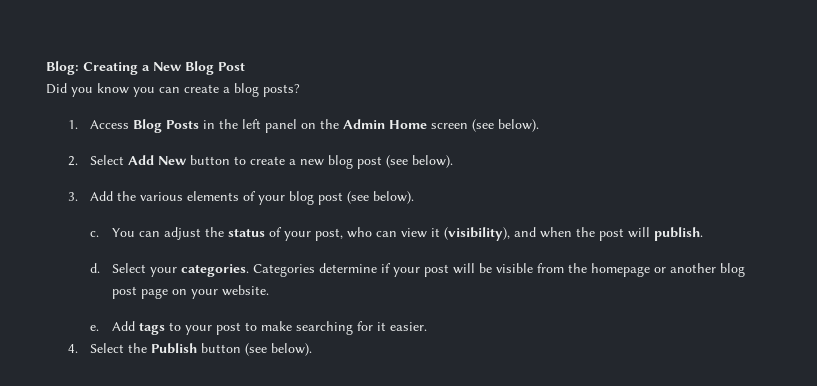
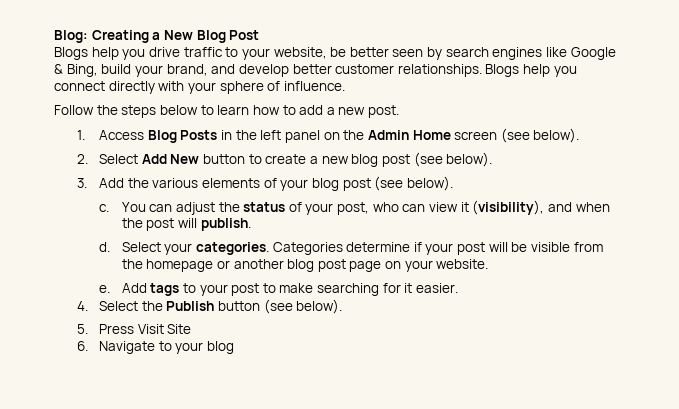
[46,83,300,97] Did you know you can create a blog posts? -> [54,47,616,60] [54,64,577,77] [54,81,345,94] [54,105,400,118] Blogs help you drive traffic to your website, be better seen by search engines like Google & Bing, build your brand, and develop better customer relationships. Blogs help you connect directly with your sphere of influence. // Follow the steps below to learn how to add a new post.
(313, 349) none -> [76,324,192,334] [76,341,234,354] // 5. Press Visit Site // 6. Navigate to your blog

